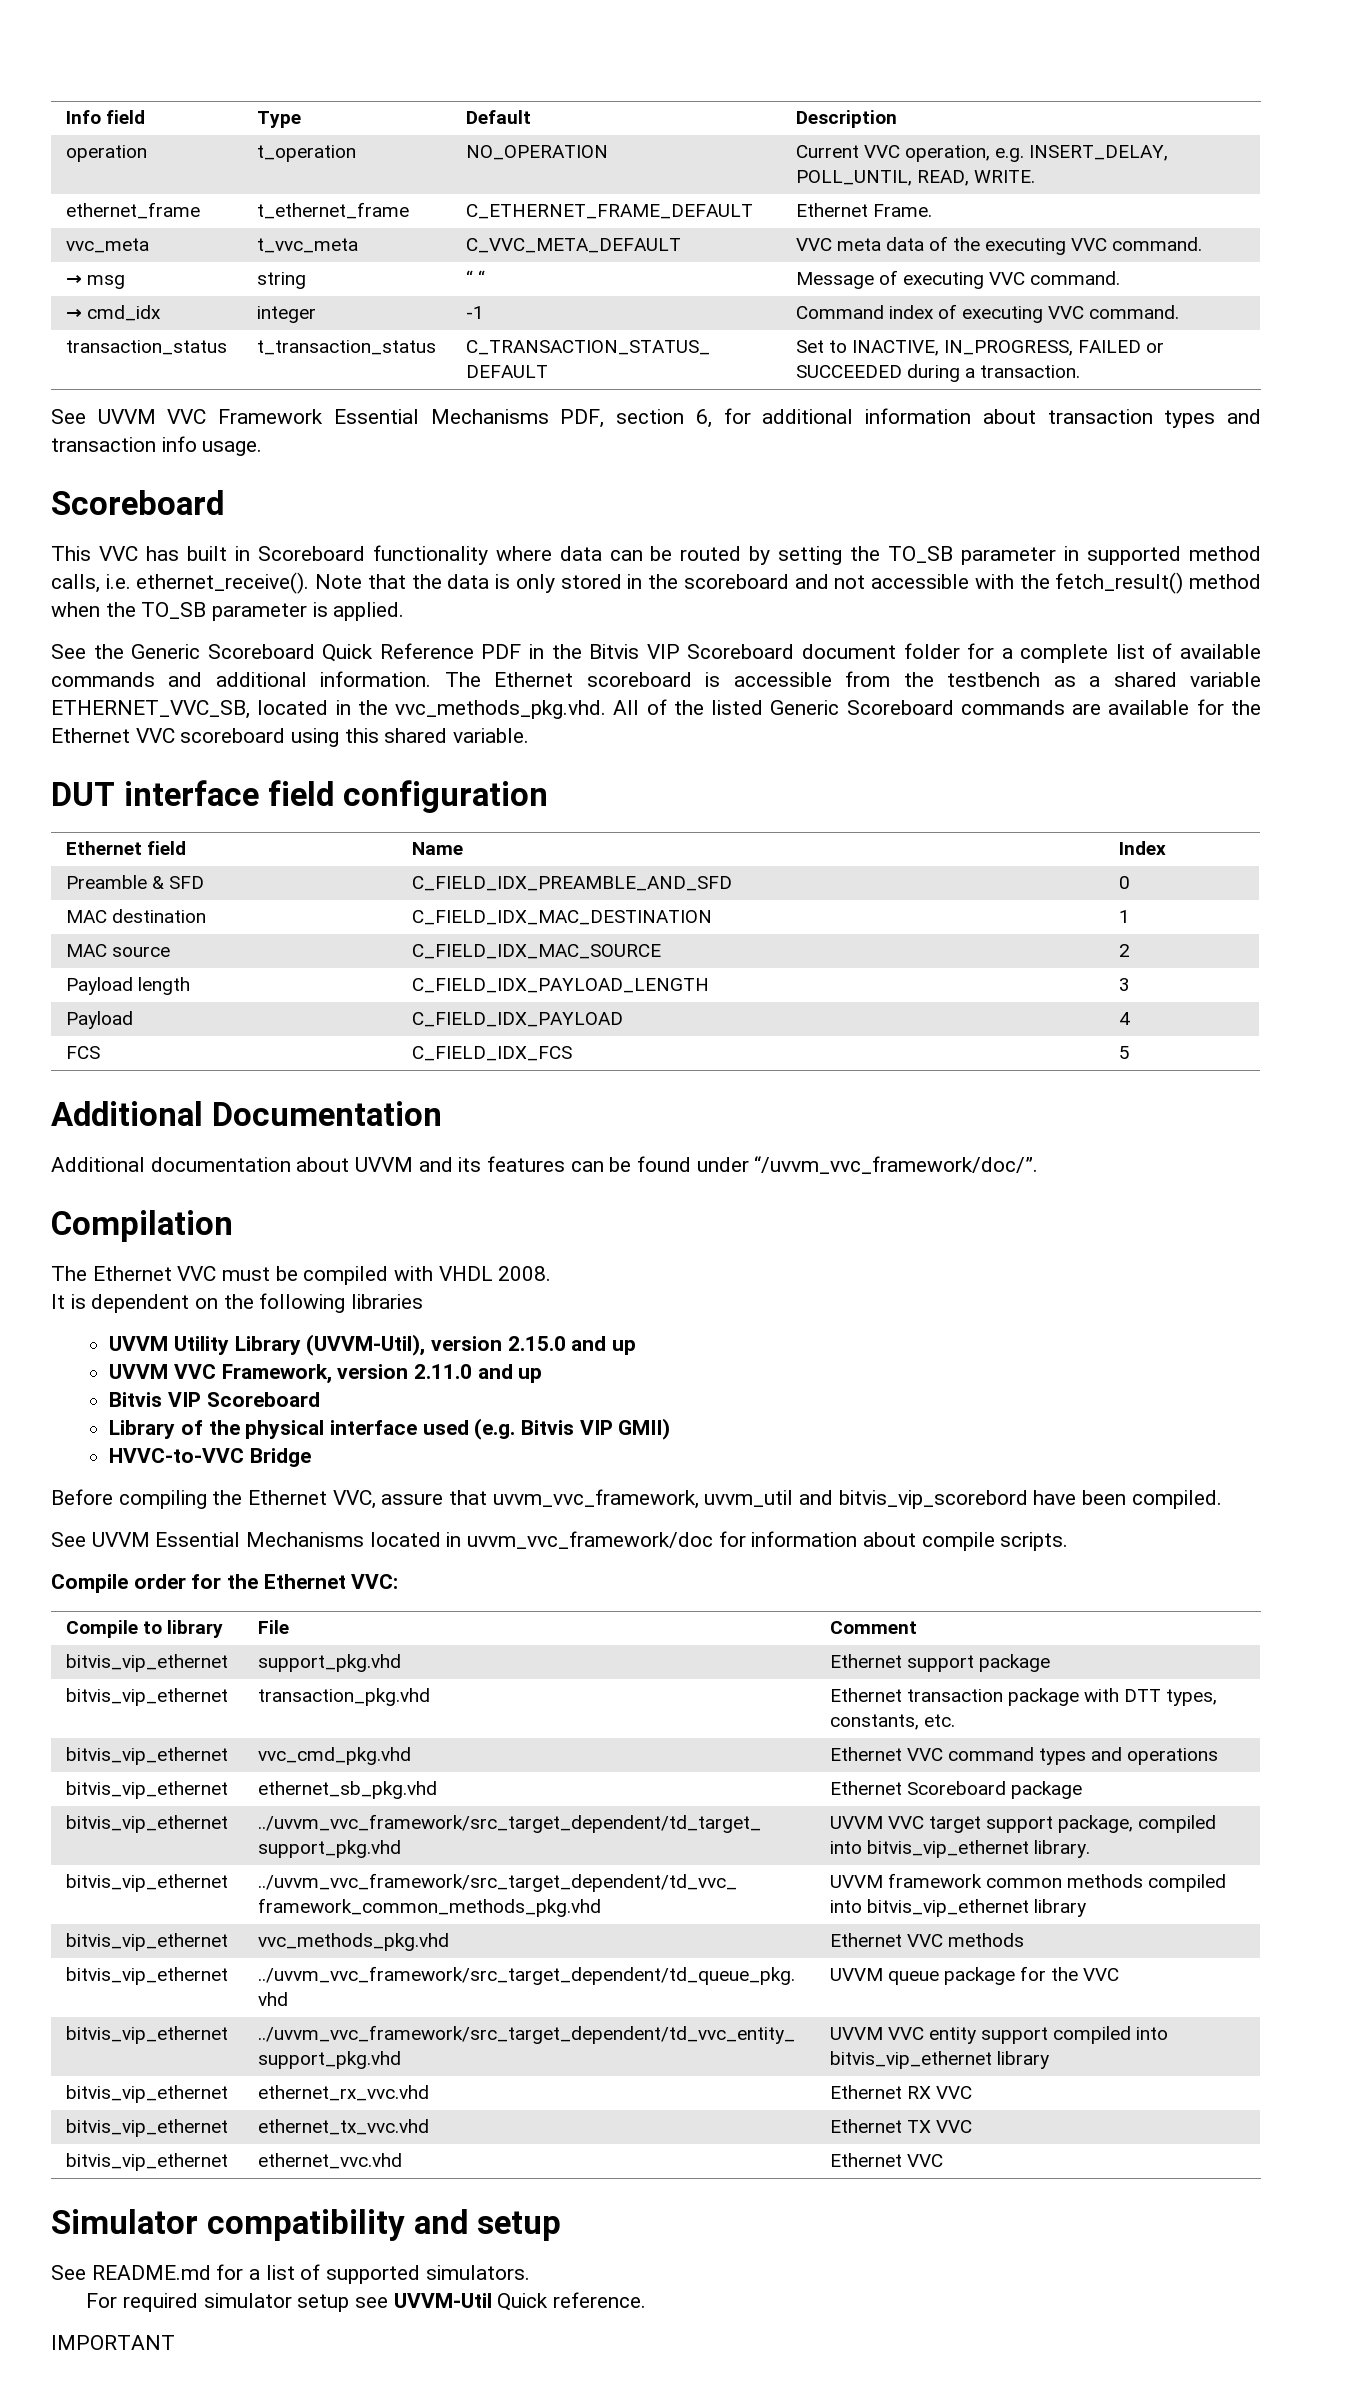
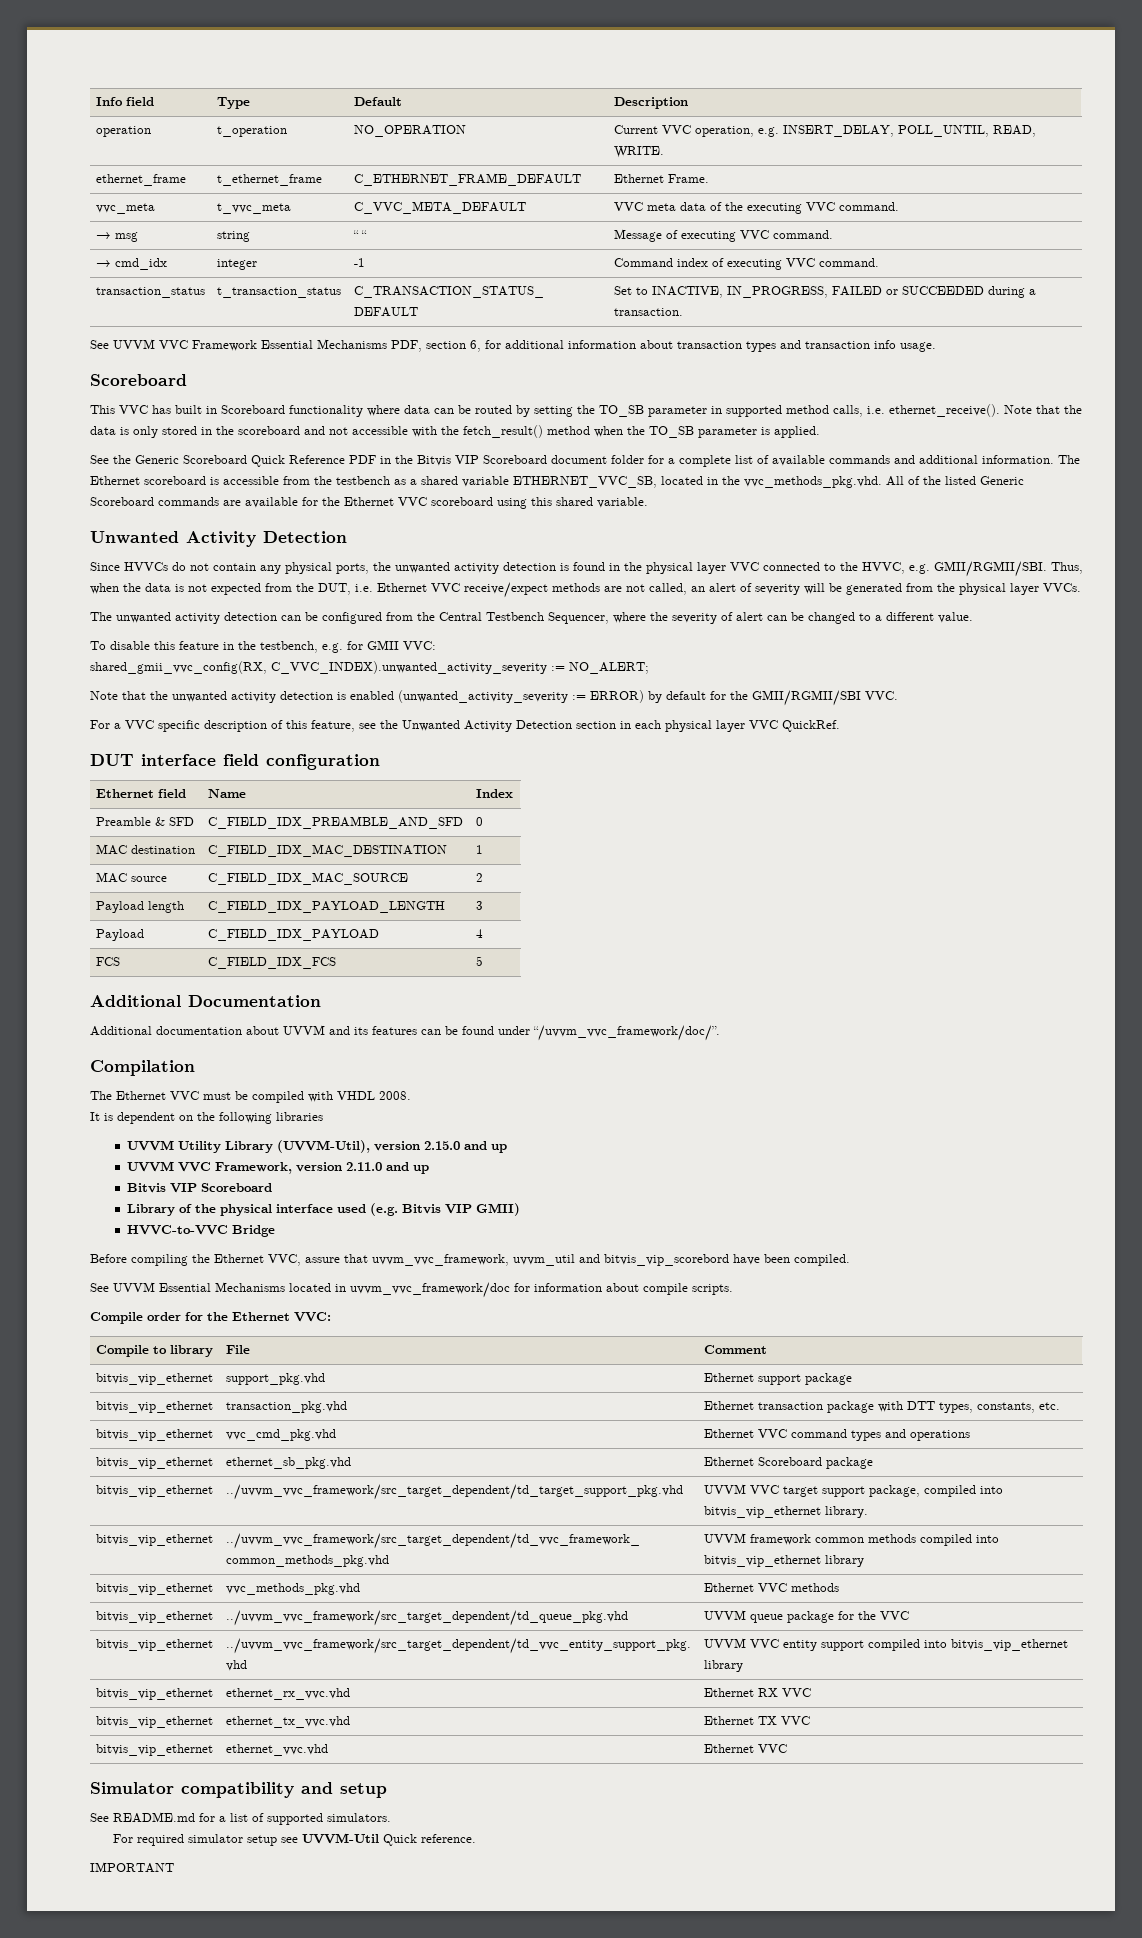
(530, 735) none -> [90,531,347,547] [90,561,1083,577] [90,582,1081,598] [90,612,973,624] [90,640,436,653] [90,661,649,674] [90,690,898,706] [90,720,840,732] // Unwanted Activity Detection // Since HVVCs do not contain any physical ports, the unwanted activity detection is found in the physical layer VVC connected to the HVVC, e.g. GMII/RGMII/SBI. Thus, when the data is not expected from the DUT, i.e. Ethernet VVC receive/expect methods are not called, an alert of severity will be generated from the physical layer VVCs. // The unwanted activity detection can be configured from the Central Testbench Sequencer, where the severity of alert can be changed to a different value. // To disable this feature in the testbench, e.g. for GMII VVC: // shared_gmii_vvc_config(RX, C_VVC_INDEX).unwanted_activity_severity := NO_ALERT; // Note that the unwanted activity detection is enabled (unwanted_activity_severity := ERROR) by default for the GMII/RGMII/SBI VVC. // For a VVC specific description of this feature, see the Unwanted Activity Detection section in each physical layer VVC QuickRef.

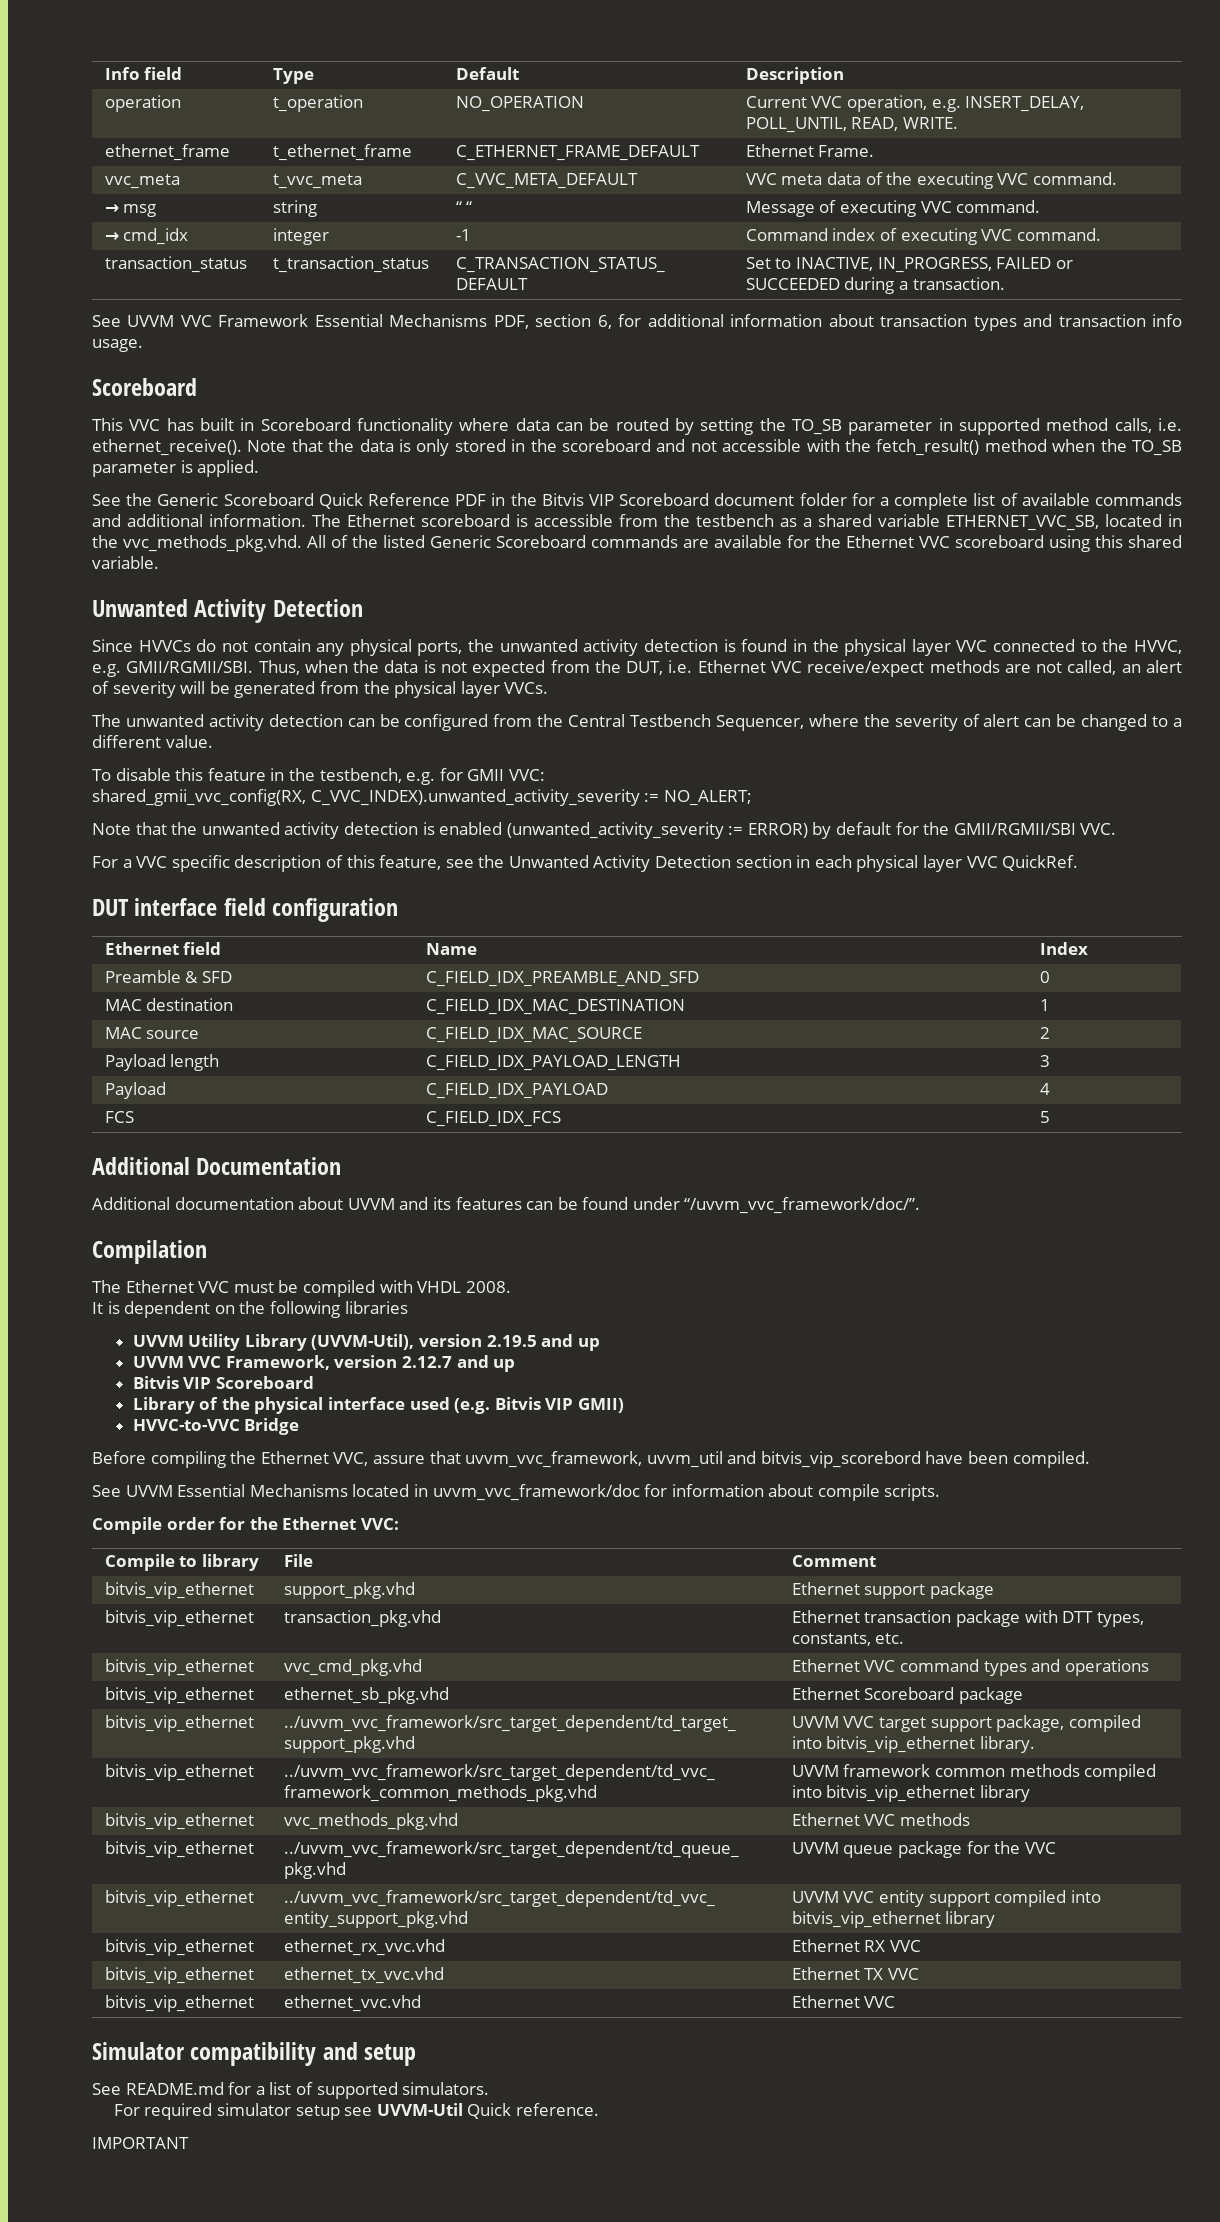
[423,1141,460,1150] 2.15.0 -> [486,1335,537,1347] 2.19.5
[345,1162,382,1171] 2.11.0 -> [401,1356,452,1368] 2.12.7

